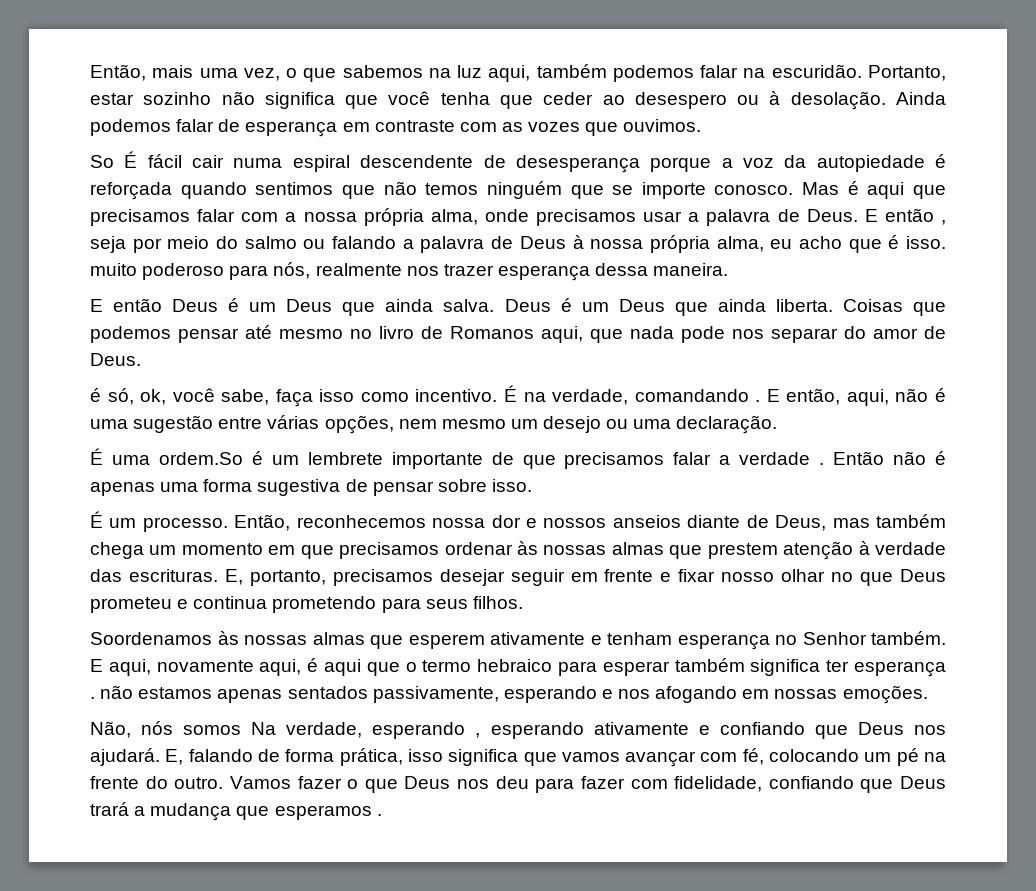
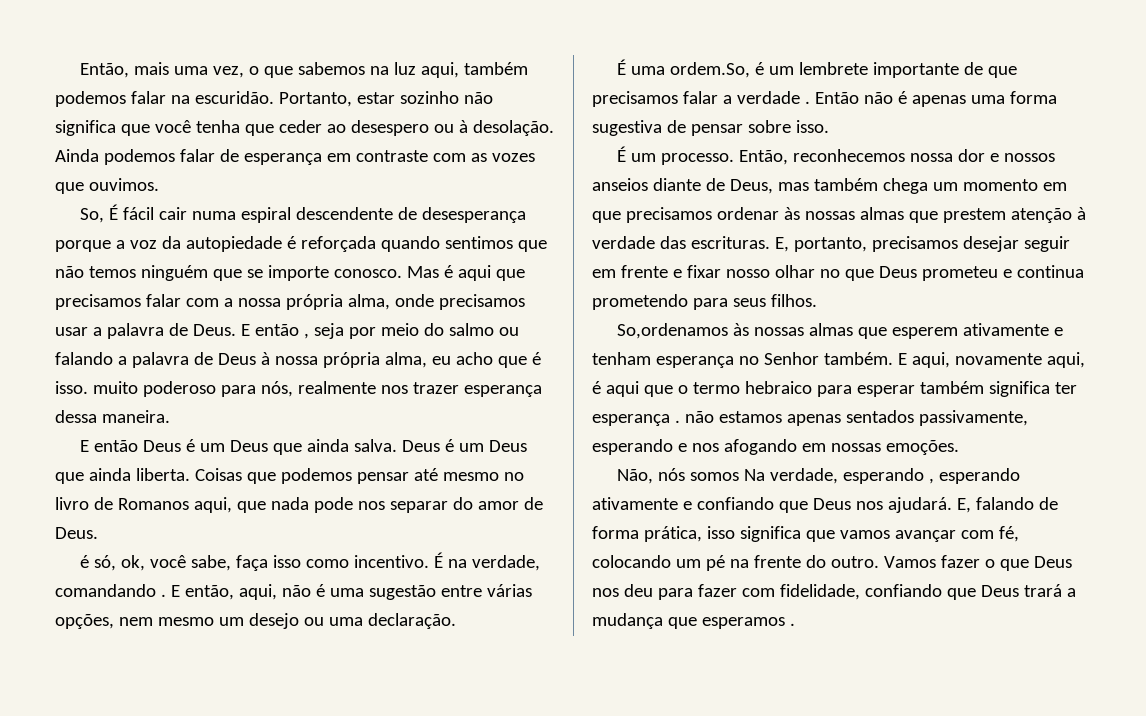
[90,155,114,168] So -> [79,208,104,223] So,
[158,452,243,465] ordem.So -> [669,62,750,78] ordem.So,
[90,632,212,645] Soordenamos -> [616,323,728,339] So,ordenamos

